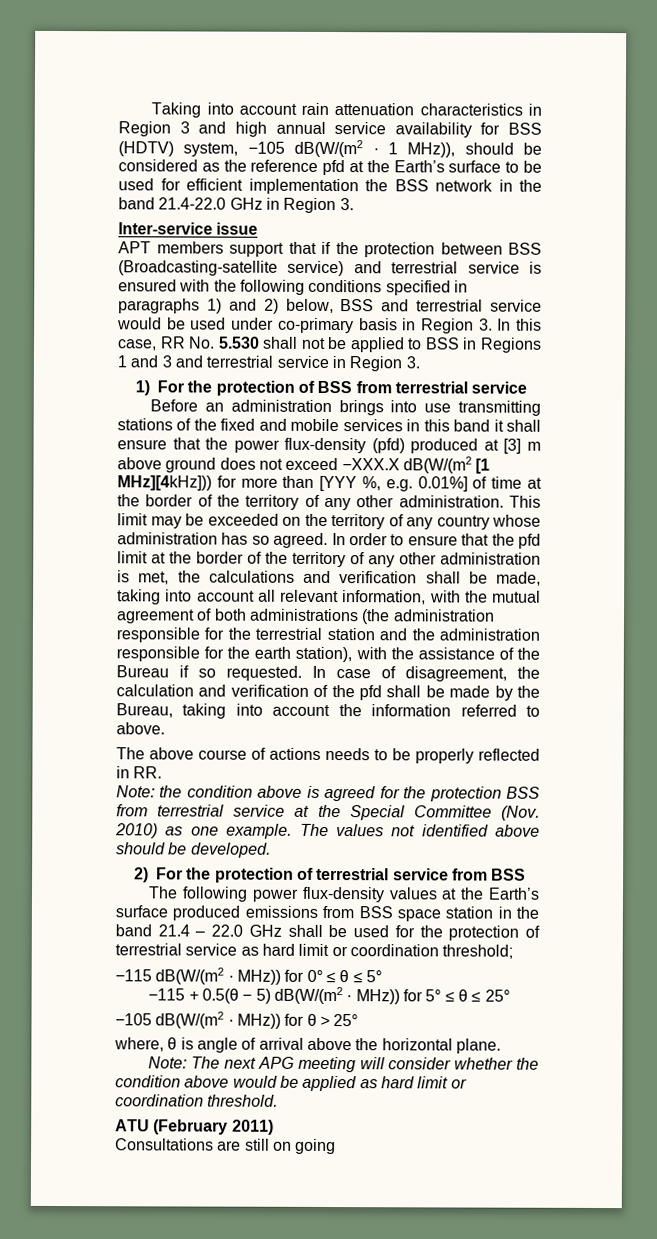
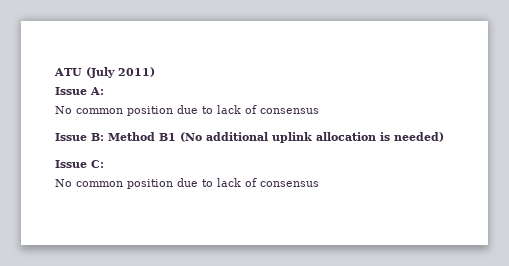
[151,102,543,118] [118,121,542,138] [118,139,542,158] [118,159,543,176] [118,178,542,195] [118,197,354,214] [118,222,259,235] [118,241,542,258] [118,260,542,277] [118,279,468,296] [118,298,542,314] [117,317,542,334] [117,336,543,353] [117,355,420,372] [135,380,528,396] [150,399,542,416] [117,418,541,432] [117,437,541,454] [117,456,491,474] [117,475,542,492] [117,494,541,511] [117,513,541,530] [117,532,541,549] [117,551,541,568] [117,570,541,586] [117,589,541,605] [116,608,495,625] [116,627,540,643] [116,646,540,663] [116,665,540,682] [116,684,540,701] [116,703,540,719] [116,722,165,735] [116,747,540,764] [116,766,163,779] [116,785,541,802] [116,804,540,821] [115,823,540,839] [116,842,271,858] [134,867,527,883] [148,886,541,903] [115,905,539,922] [115,924,540,941] [115,943,514,959] [115,967,382,985] [148,986,510,1005] [115,1011,359,1029] [114,1037,501,1054] [148,1056,539,1073] [115,1075,467,1092] [115,1094,279,1107] [115,1119,274,1135] [115,1138,337,1155] Taking into account rain attenuation characteristics in Region 3 and high annual service availability for BSS (HDTV) system, −105 dB(W/(m2 · 1 MHz)), should be considered as the reference pfd at the Earth’s surface to be used for efficient implementation the BSS network in the band 21.4-22.0 GHz in Region 3. // Inter-service issue // APT members support that if the protection between BSS (Broadcasting-satellite service) and terrestrial service is ensured with the following conditions specified in paragraphs 1) and 2) below, BSS and terrestrial service would be used under co-primary basis in Region 3. In this case, RR No. 5.530 shall not be applied to BSS in Regions 1 and 3 and terrestrial service in Region 3. // 1) For the protection of BSS from terrestrial service // Before an administration brings into use transmitting stations of the fixed and mobile services in this band it shall ensure that the power flux-density (pfd) produced at [3] m above ground does not exceed −XXX.X dB(W/(m2 [1 MHz][4kHz])) for more than [YYY %, e.g. 0.01%] of time at the border of the territory of any other administration. This limit may be exceeded on the territory of any country whose administration has so agreed. In order to ensure that the pfd limit at the border of the territory of any other administration is met, the calculations and verification shall be made, taking into account all relevant information, with the mutual agreement of both administrations (the administration responsible for the terrestrial station and the administration responsible for the earth station), with the assistance of the Bureau if so requested. In case of disagreement, the calculation and verification of the pfd shall be made by the Bureau, taking into account the information referred to above. // The above course of actions needs to be properly reflected in RR. // Note: the condition above is agreed for the protection BSS from terrestrial service at the Special Committee (Nov. 2010) as one example. The values not identified above should be developed. // 2) For the protection of terrestrial service from BSS // The following power flux-density values at the Earth’s surface produced emissions from BSS space station in the band 21.4 – 22.0 GHz shall be used for the protection of terrestrial service as hard limit or coordination threshold; // −115 dB(W/(m2 · MHz)) for 0° ≤ θ ≤ 5° // −115 + 0.5(θ − 5) dB(W/(m2 · MHz)) for 5° ≤ θ ≤ 25° // −105 dB(W/(m2 · MHz)) for θ > 25° // where, θ is angle of arrival above the horizontal plane. // Note: The next APG meeting will consider whether the condition above would be applied as hard limit or coordination threshold. // ATU (February 2011) // Consultations are still on going -> [54,67,155,78] [55,87,104,95] [55,105,319,116] [55,132,444,143] [55,160,104,168] [55,178,319,189] ATU (July 2011) // Issue A: // No common position due to lack of consensus // Issue B: Method B1 (No additional uplink allocation is needed) // Issue C: // No common position due to lack of consensus

